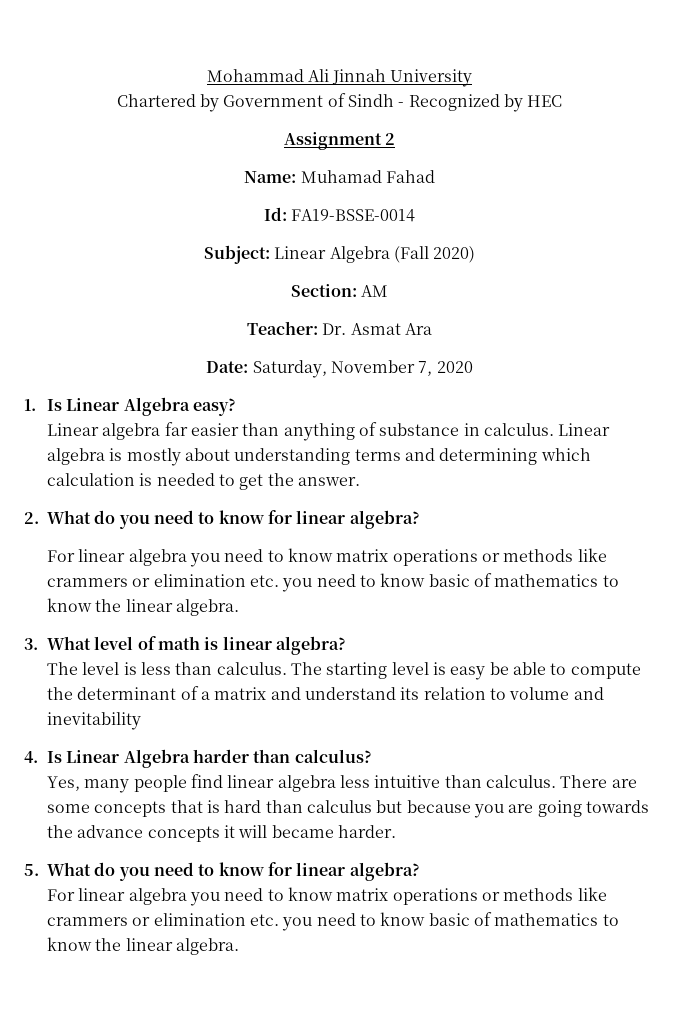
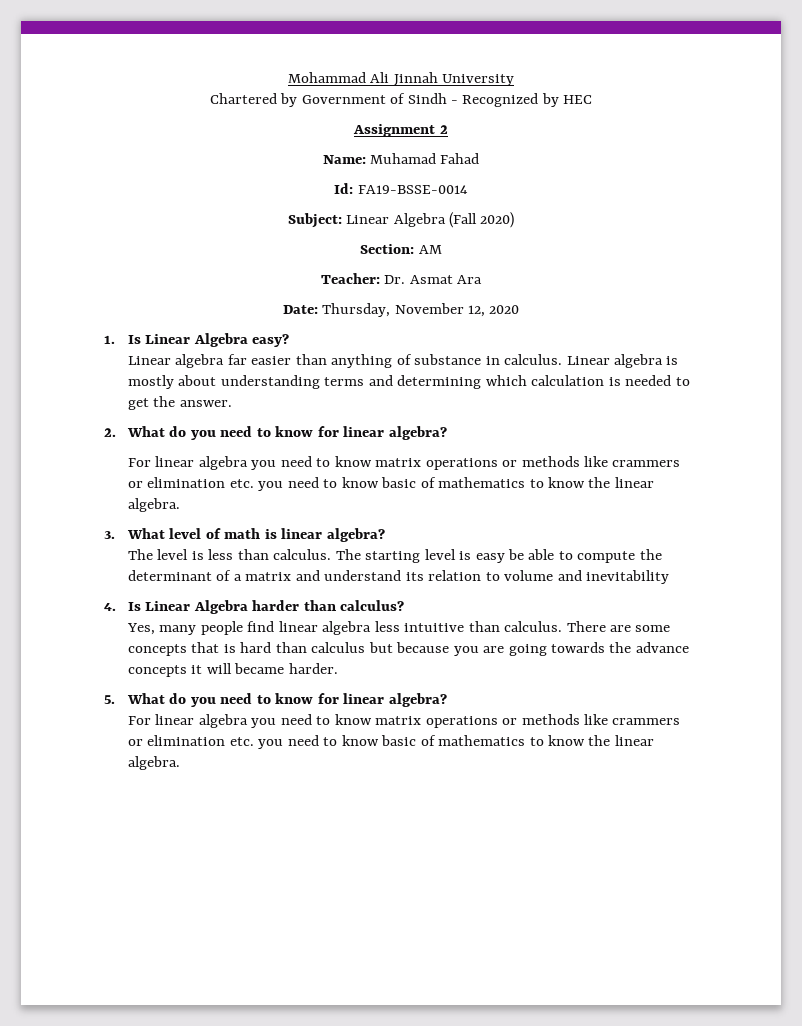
[252,360,433,378] Saturday, November 7, -> [322,303,485,317] Thursday, November 12,

